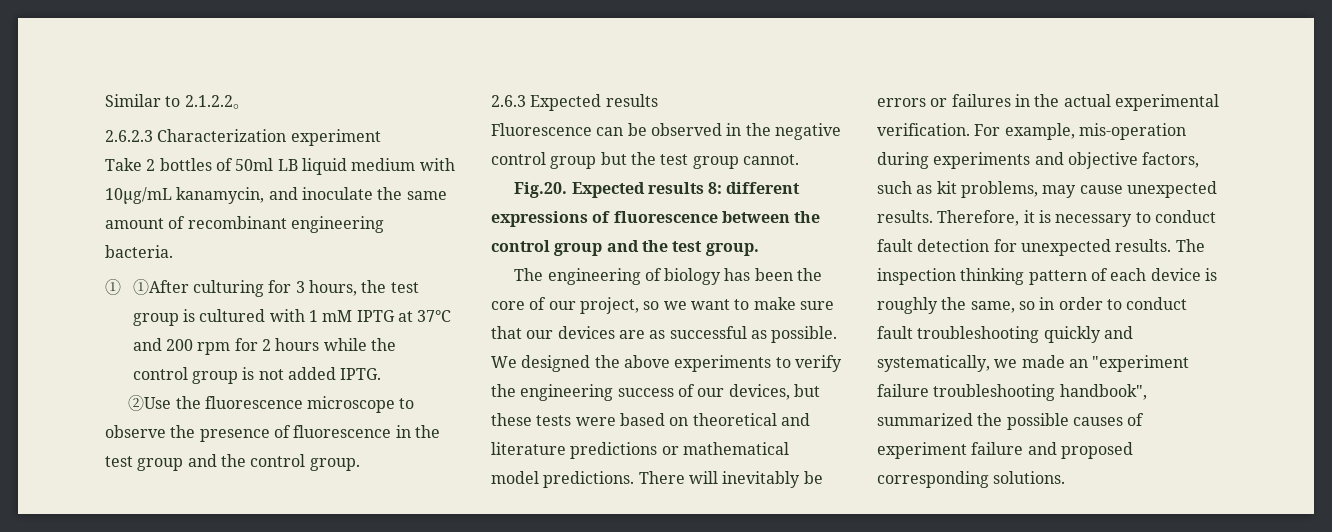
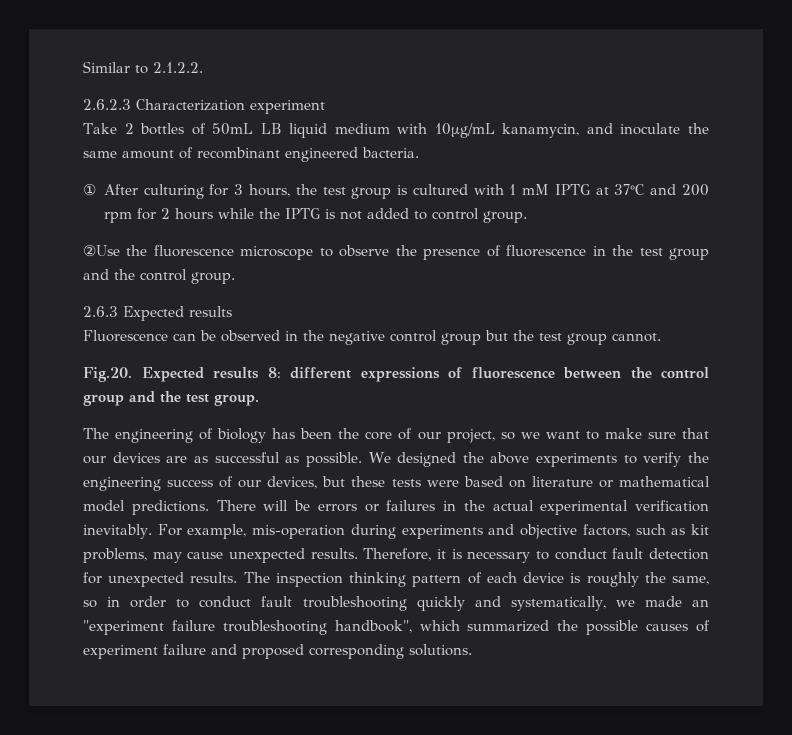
[184,95,249,109] 2.1.2.2。 -> [153,62,203,73] 2.1.2.2.
[235,158,274,171] 50ml -> [212,123,254,135] 50mL
[290,216,384,233] engineering -> [285,147,358,162] engineered
[132,279,189,295] ①After -> [103,184,138,195] After
[132,367,239,384] control group -> [284,208,320,219] IPTG
[340,368,382,380] IPTG. -> [413,208,527,223] to control group.
[692,413,810,426] [491,442,658,459] theoretical and literature predictions -> [531,476,593,487] literature
[722,471,801,488] inevitably -> (289, 505) none
[877,123,970,136] verification. -> [635,500,709,512] [83,524,152,539] verification inevitably.
(1147, 392) none -> [419,620,460,631] which

